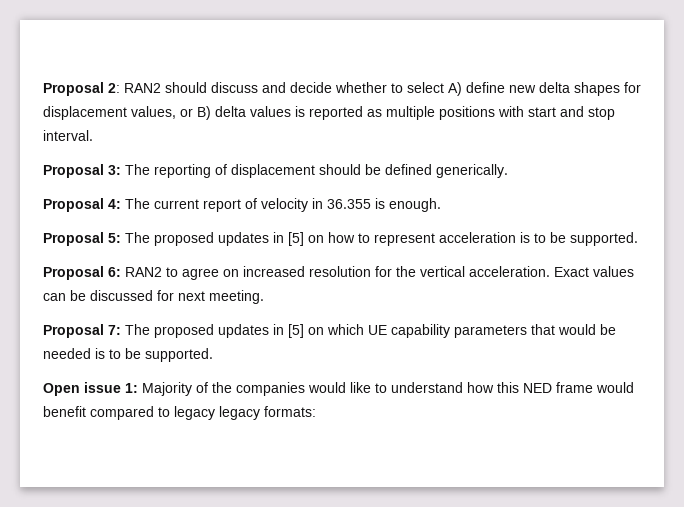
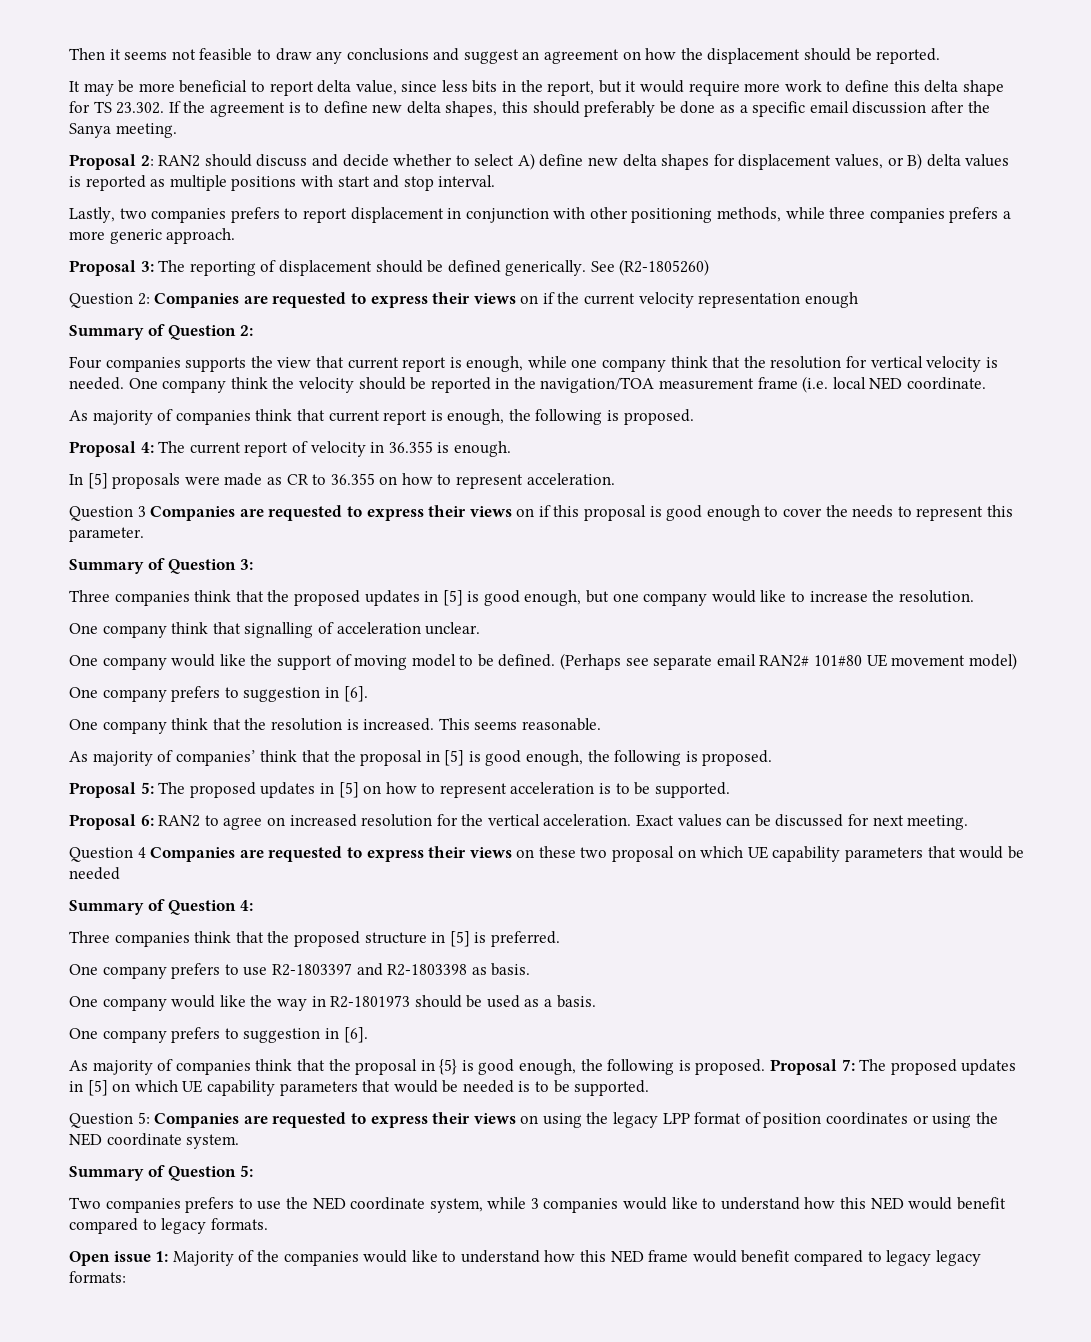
(43, 89) none -> [69,48,941,64] [69,80,1004,96] [69,101,990,117] [69,123,177,138] Then it seems not feasible to draw any conclusions and suggest an agreement on how the displacement should be reported. // It may be more beneficial to report delta value, since less bits in the report, but it would require more work to define this delta shape for TS 23.302. If the agreement is to define new delta shapes, this should preferably be done as a specific email discussion after the Sanya meeting. //
(93, 135) none -> [69,207,1012,223] [69,228,236,244] // Lastly, two companies prefers to report displacement in conjunction with other positioning methods, while three companies prefers a more generic approach.
(508, 171) none -> [590,259,710,276] [69,292,858,308] [69,324,253,340] [69,356,998,372] [69,376,987,393] [69,409,694,425] See (R2-1805260) // Question 2: Companies are requested to express their views on if the current velocity representation enough // Summary of Question 2: // Four companies supports the view that current report is enough, while one company think that the resolution for vertical velocity is needed. One company think the velocity should be reported in the navigation/TOA measurement frame (i.e. local NED coordinate. // As majority of companies think that current report is enough, the following is proposed.
(441, 205) none -> [69,473,615,489] [69,505,1013,521] [69,527,144,542] [69,558,253,574] [69,590,974,606] [69,622,481,638] [69,653,1017,670] [69,686,368,702] [69,718,601,734] [69,750,773,766] // In [5] proposals were made as CR to 36.355 on how to represent acceleration. // Question 3 Companies are requested to express their views on if this proposal is good enough to cover the needs to represent this parameter. // Summary of Question 3: // Three companies think that the proposed updates in [5] is good enough, but one company would like to increase the resolution. // One company think that signalling of acceleration unclear. // One company would like the support of moving model to be defined. (Perhaps see separate email RAN2# 101#80 UE movement model) // One company prefers to suggestion in [6]. // One company think that the resolution is increased. This seems reasonable. // As majority of companies’ think that the proposal in [5] is good enough, the following is proposed.
(264, 297) none -> [69,846,1024,862] [69,867,120,880] [69,899,253,915] [69,931,560,947] [69,963,531,979] [69,995,596,1011] [69,1027,368,1043] [69,1059,766,1075] Question 4 Companies are requested to express their views on these two proposal on which UE capability parameters that would be needed // Summary of Question 4: // Three companies think that the proposed structure in [5] is preferred. // One company prefers to use R2-1803397 and R2-1803398 as basis. // One company would like the way in R2-1801973 should be used as a basis. // One company prefers to suggestion in [6]. // As majority of companies think that the proposal in {5} is good enough, the following is proposed.
(213, 355) none -> [69,1112,998,1128] [69,1133,240,1149] [69,1165,253,1181] [69,1197,1006,1213] [69,1218,268,1234] // Question 5: Companies are requested to express their views on using the legacy LPP format of position coordinates or using the NED coordinate system. // Summary of Question 5: // Two companies prefers to use the NED coordinate system, while 3 companies would like to understand how this NED would benefit compared to legacy formats.

